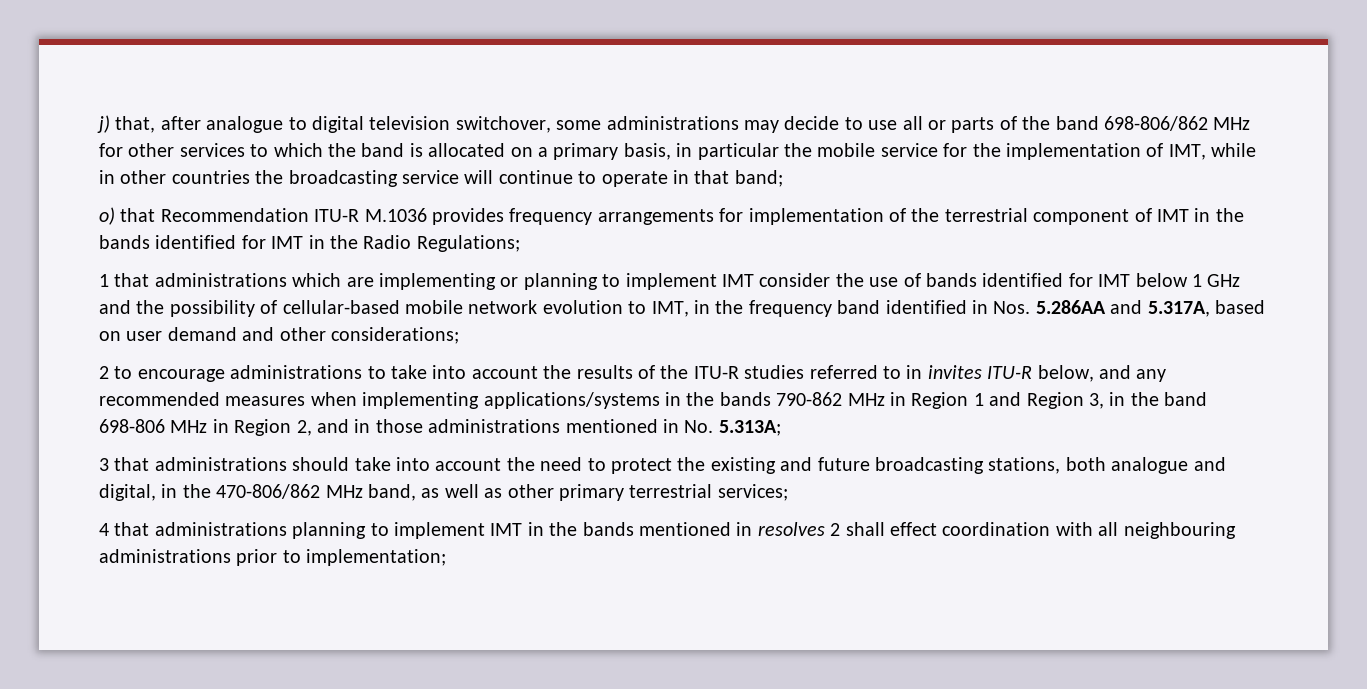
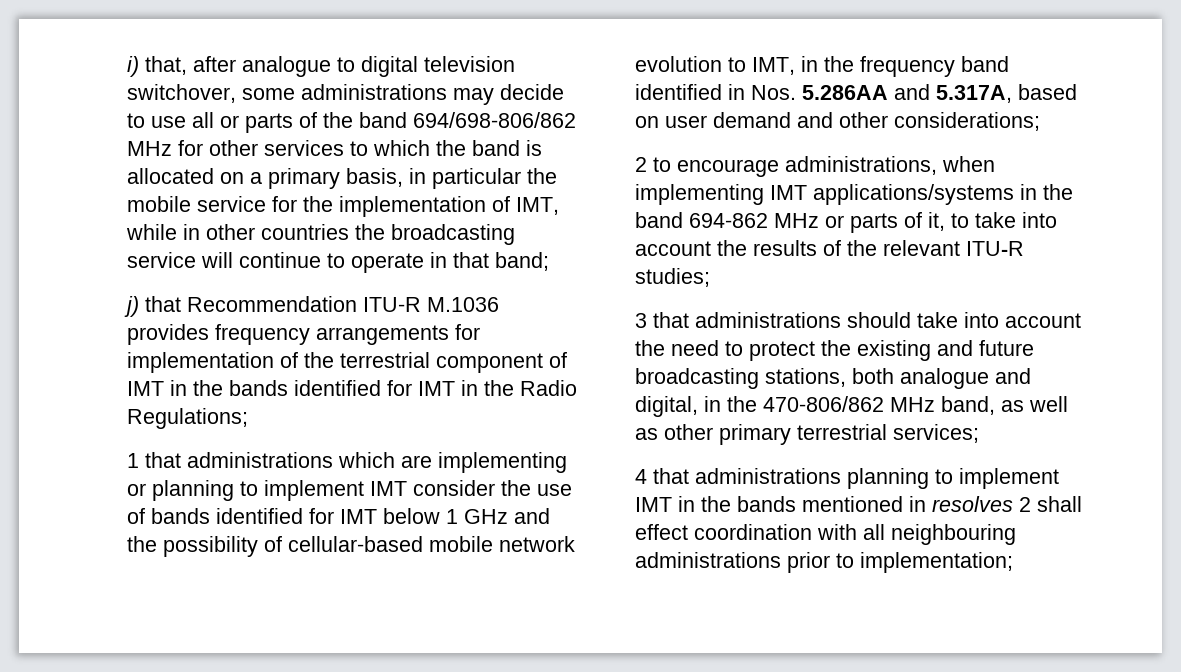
[97,115,110,133] j) -> [127,56,139,77] i)
[1103,116,1208,131] 698-806/862 -> [413,112,576,128] 694/698-806/862
[99,207,115,225] o) -> [124,296,139,317] j)
[230,365,363,379] administrations -> [785,156,995,175] [635,184,1073,205] [635,212,945,233] administrations, when implementing IMT applications/systems in the band 694-862 MHz or parts of it,
[693,365,1167,382] [99,392,1208,409] [99,419,781,436] ITU-R studies referred to in invites ITU-R below, and any recommended measures when implementing applications/systems in the bands 790-862 MHz in Region 1 and Region 3, in the band 698-806 MHz in Region 2, and in those administrations mentioned in No. 5.313A; -> [883,240,1024,256] [635,268,710,287] relevant ITU-R studies;

